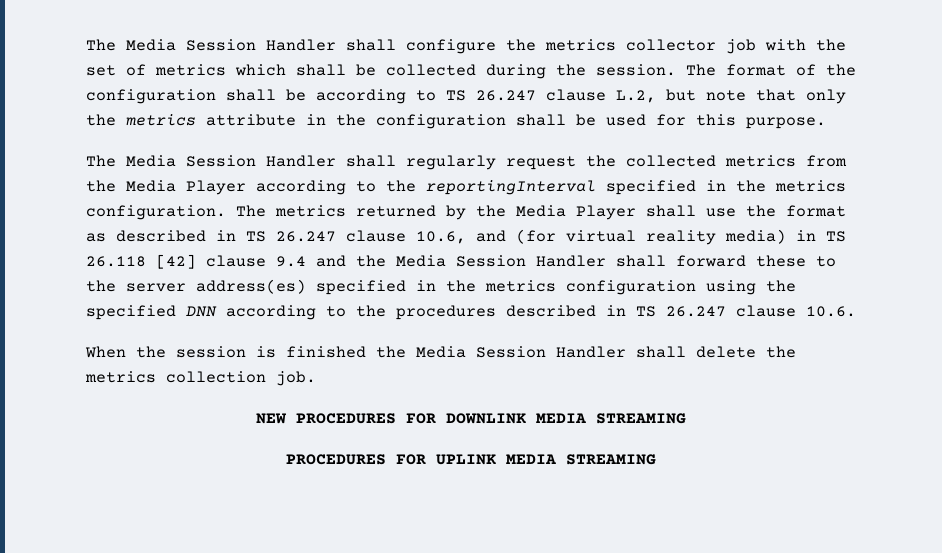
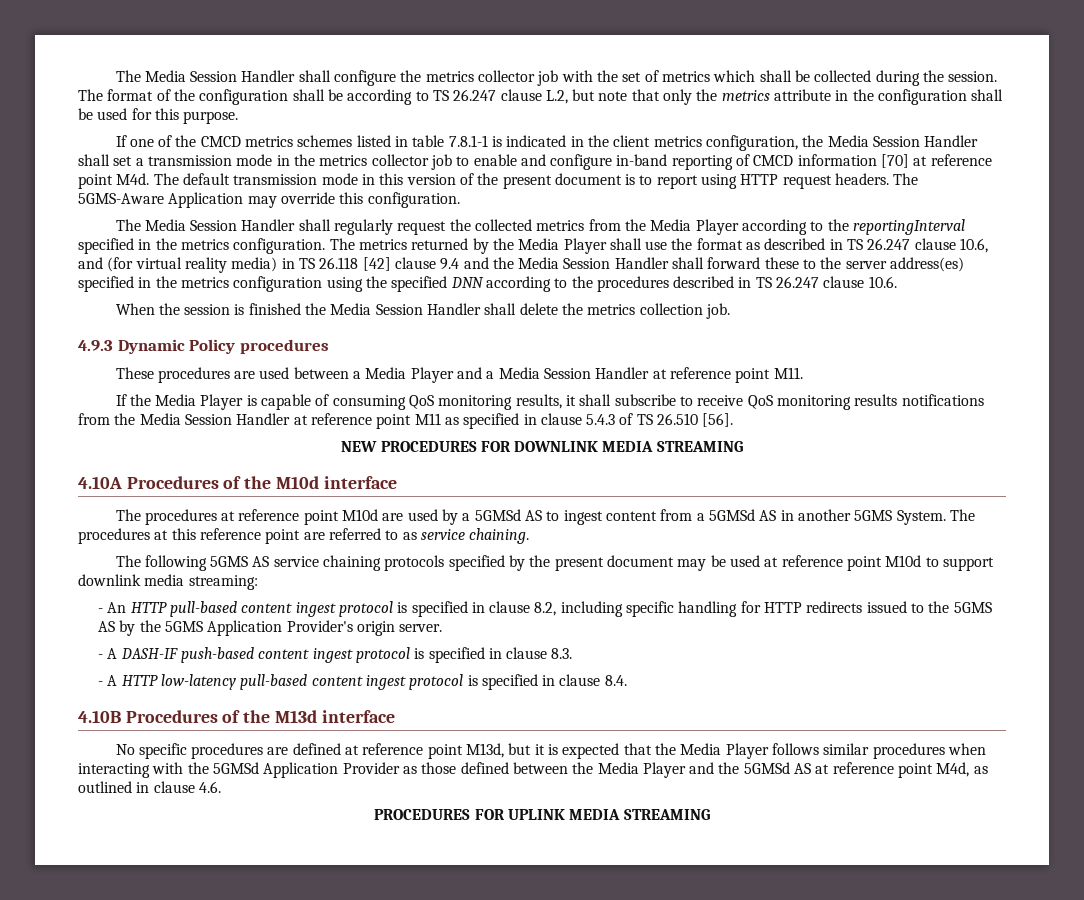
(826, 123) none -> [115,135,979,151] [78,154,992,170] [78,173,919,189] [78,192,460,208] // If one of the CMCD metrics schemes listed in table 7.8.1-1 is indicated in the client metrics configuration, the Media Session Handler shall set a transmission mode in the metrics collector job to enable and configure in-band reporting of CMCD information [70] at reference point M4d. The default transmission mode in this version of the present document is to report using HTTP request headers. The 5GMS-Aware Application may override this configuration.
(316, 378) none -> [78,339,329,354] [115,367,803,383] [115,394,984,410] [78,413,734,429] // 4.9.3 Dynamic Policy procedures // These procedures are used between a Media Player and a Media Session Handler at reference point M11. // If the Media Player is capable of consuming QoS monitoring results, it shall subscribe to receive QoS monitoring results notifications from the Media Session Handler at reference point M11 as specified in clause 5.4.3 of TS 26.510 [56].
(686, 418) none -> [78,476,397,489] [115,509,975,525] [78,528,530,544] [115,555,994,571] [78,574,258,590] [97,601,992,617] [97,620,443,636] [97,647,573,663] [97,674,627,690] [78,710,395,723] [115,743,986,759] [78,762,988,778] [78,781,221,793] // 4.10A Procedures of the M10d interface // The procedures at reference point M10d are used by a 5GMSd AS to ingest content from a 5GMSd AS in another 5GMS System. The procedures at this reference point are referred to as service chaining. // The following 5GMS AS service chaining protocols specified by the present document may be used at reference point M10d to support downlink media streaming: // - An HTTP pull-based content ingest protocol is specified in clause 8.2, including specific handling for HTTP redirects issued to the 5GMS AS by the 5GMS Application Provider's origin server. // - A DASH-IF push-based content ingest protocol is specified in clause 8.3. // - A HTTP low-latency pull-based content ingest protocol is specified in clause 8.4. // 4.10B Procedures of the M13d interface // No specific procedures are defined at reference point M13d, but it is expected that the Media Player follows similar procedures when interacting with the 5GMSd Application Provider as those defined between the Media Player and the 5GMSd AS at reference point M4d, as outlined in clause 4.6.

